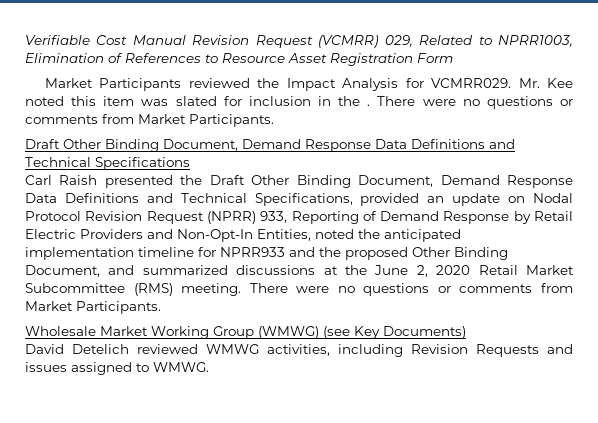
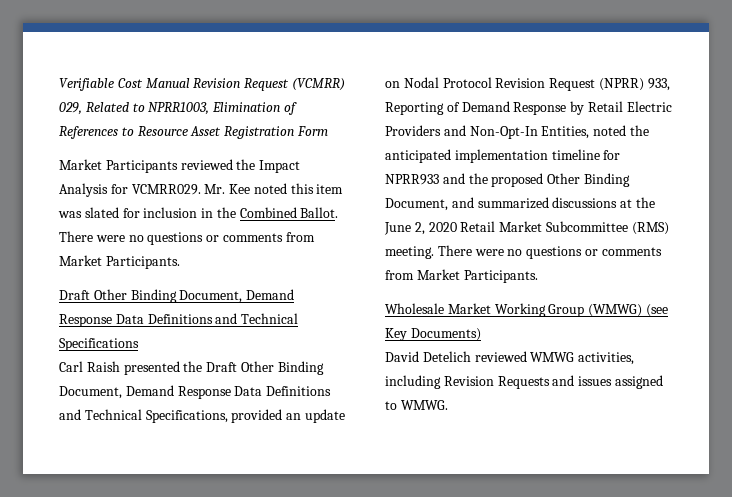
[367,104,371,106] . -> [239,207,339,218] Combined Ballot.

